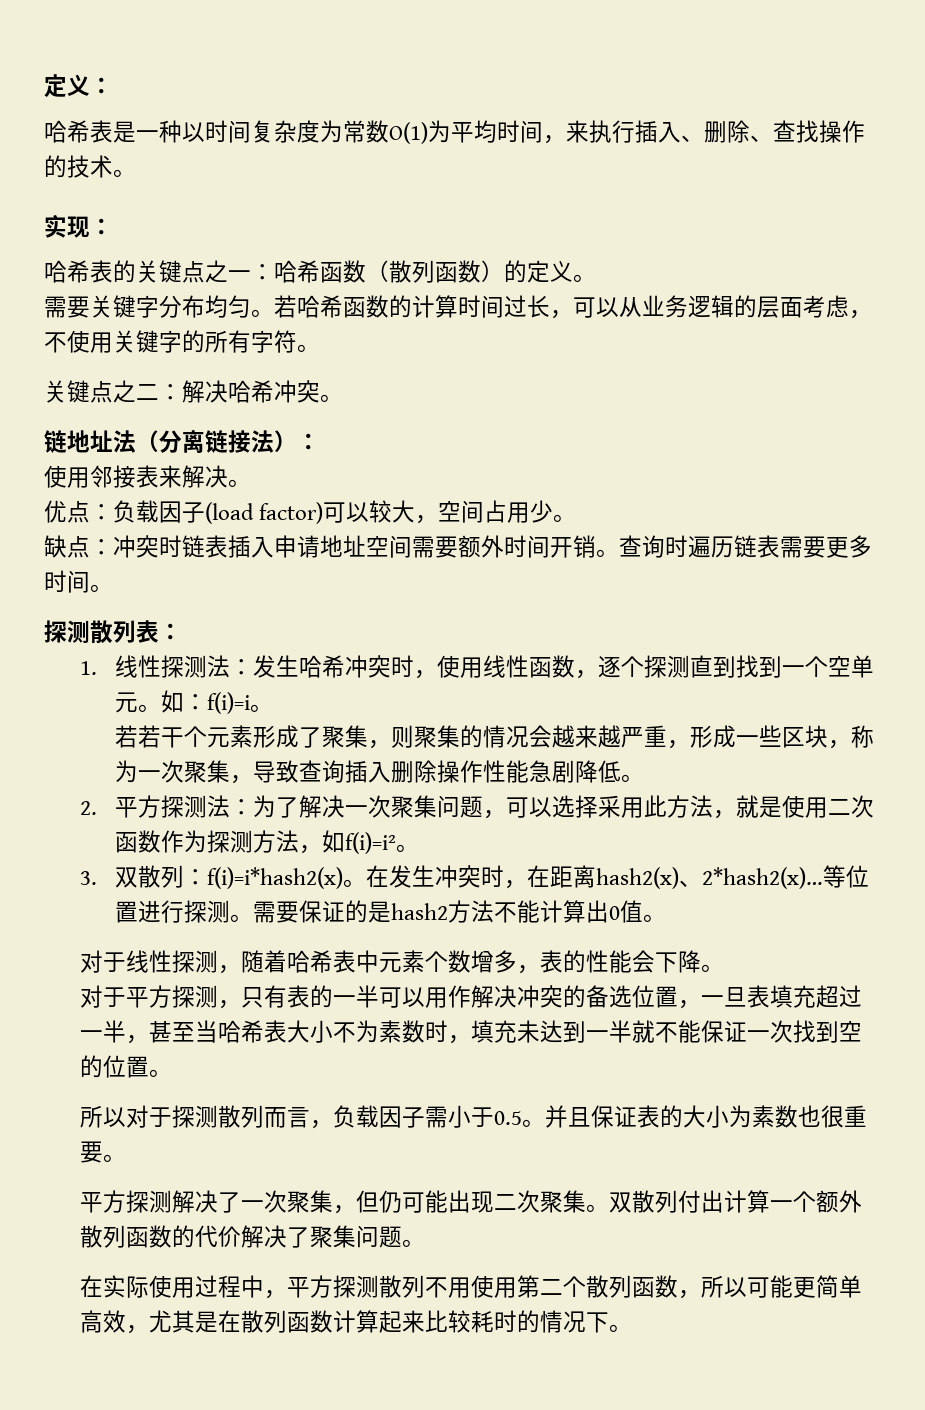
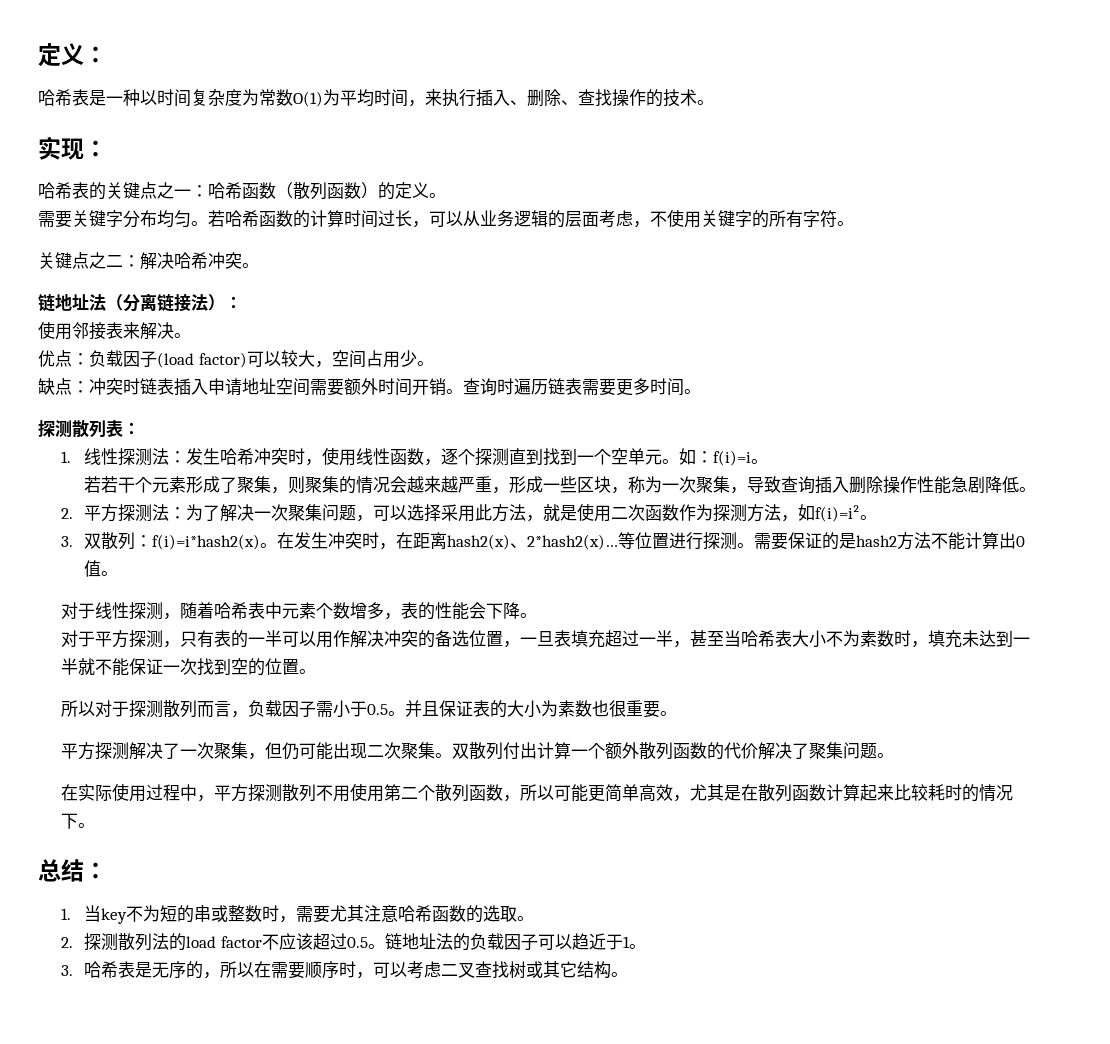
(632, 1328) none -> [38,859,107,882] [61,905,535,924] [61,933,646,951] [61,961,629,979] // 总结： // 1.当key不为短的串或整数时，需要尤其注意哈希函数的选取。 // 2.探测散列法的load factor不应该超过0.5。链地址法的负载因子可以趋近于1。 // 3.哈希表是无序的，所以在需要顺序时，可以考虑二叉查找树或其它结构。

